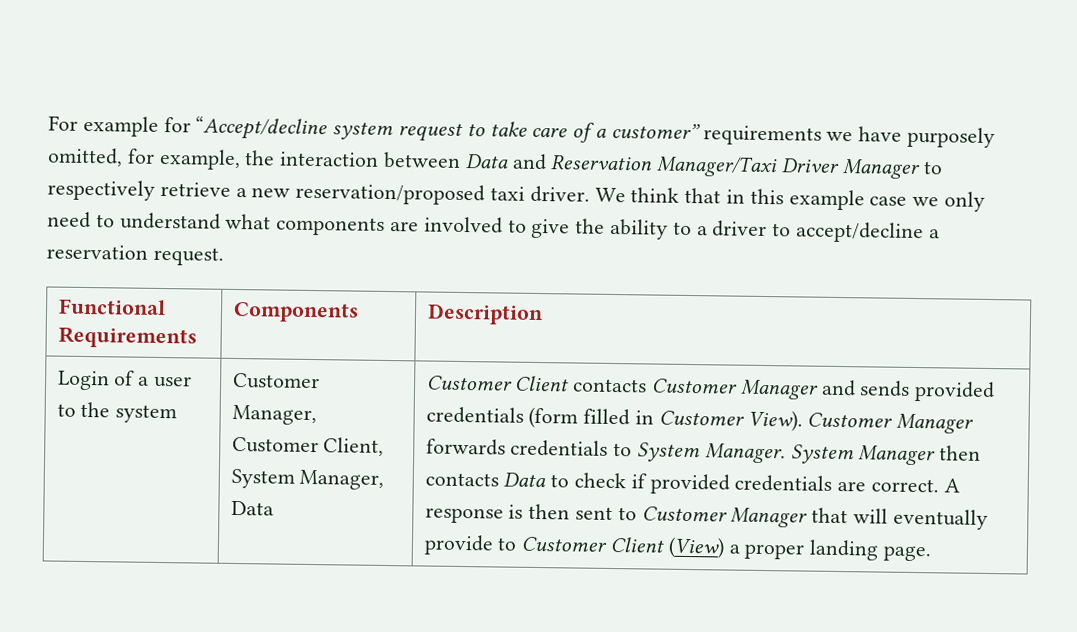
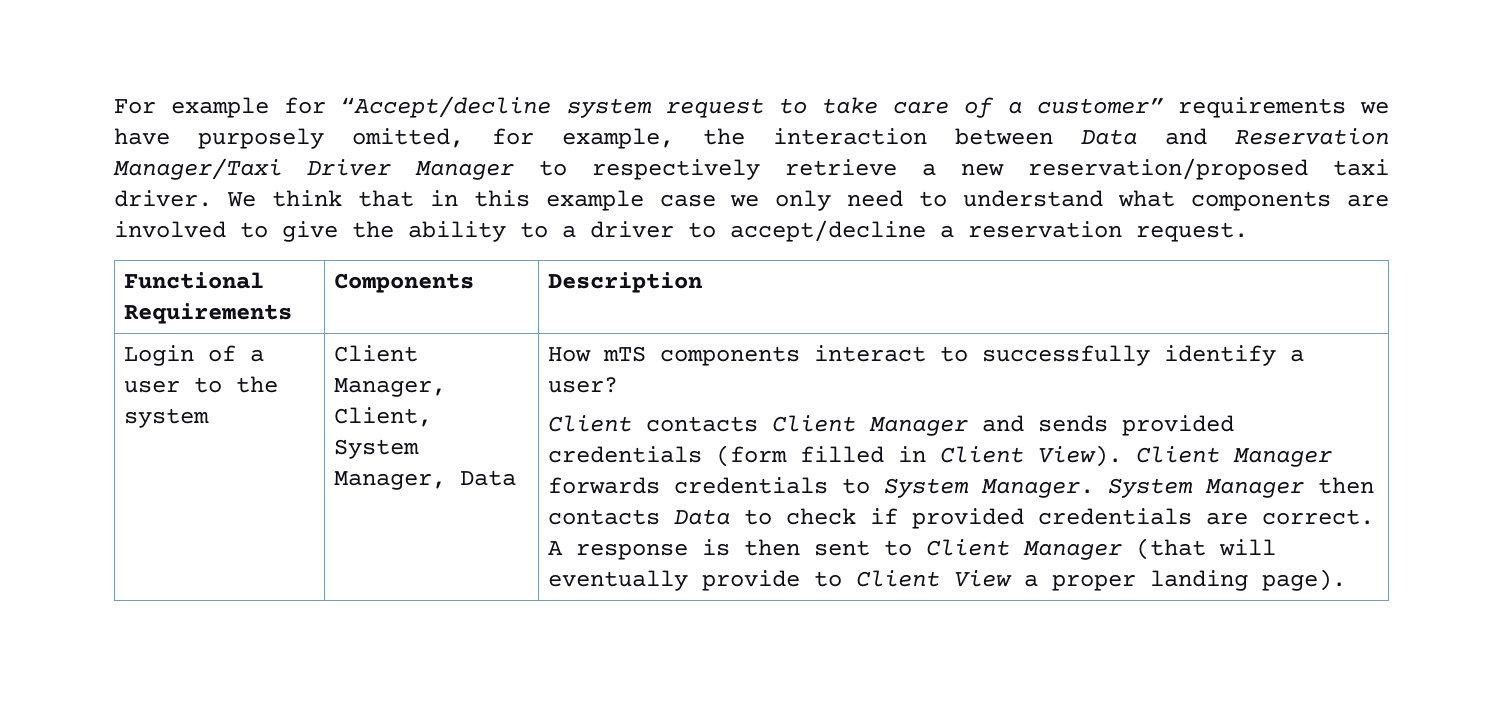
[232,372,320,390] [231,404,317,426] [231,436,319,454] Customer Manager, Customer -> [334,345,419,362] [334,378,447,397] Client Manager,
[426,375,513,391] Customer -> [548,345,1305,366] [548,377,619,393] How mTS components interact to successfully identify a user? //
[650,378,738,394] Customer -> [772,415,857,432] Client
[658,409,894,432] Customer View). Customer -> [940,445,1221,467] Client View). Client
[641,506,849,528] Customer Manager that -> [926,538,1207,560] Client Manager (that
[521,536,725,559] Customer Client (View) -> [856,570,1013,587] Client View
[882,545,931,562] page. -> [1262,569,1347,591] page).

